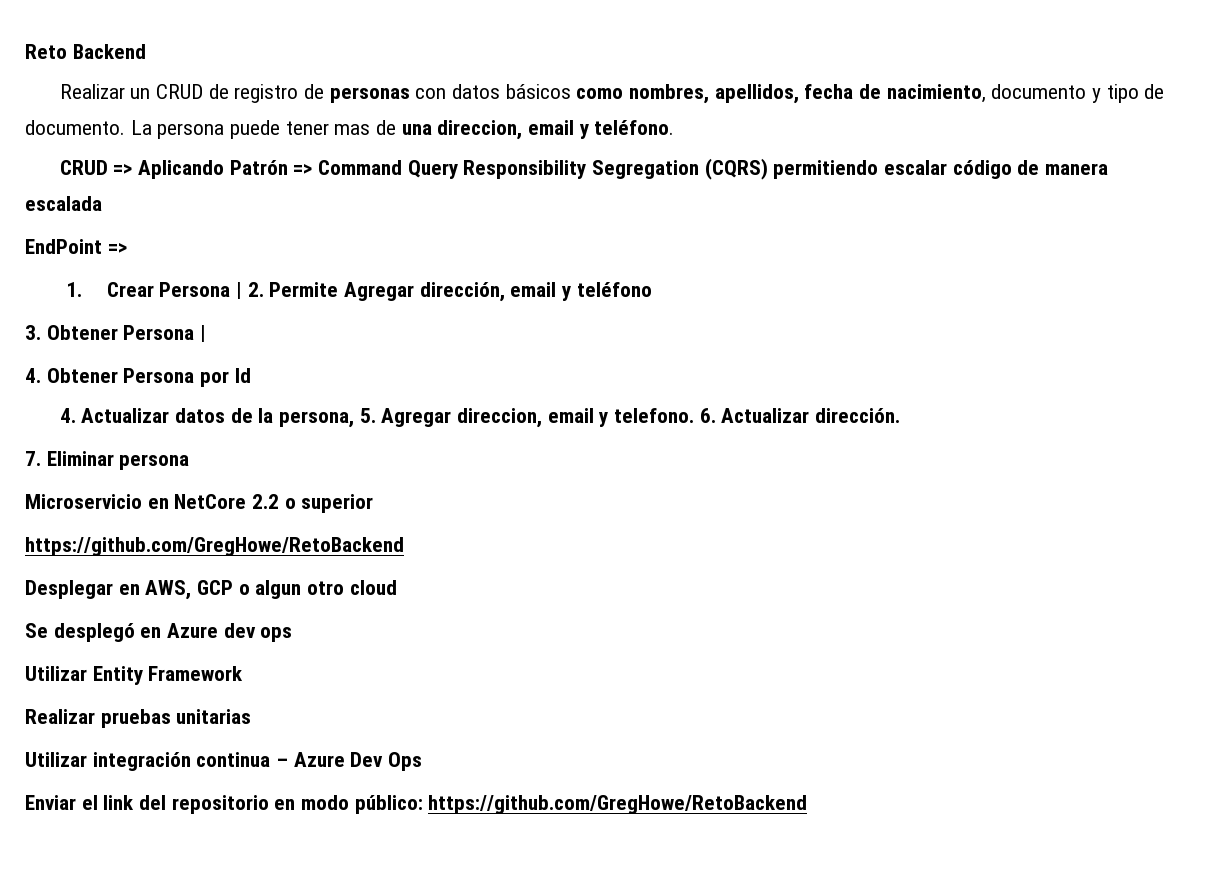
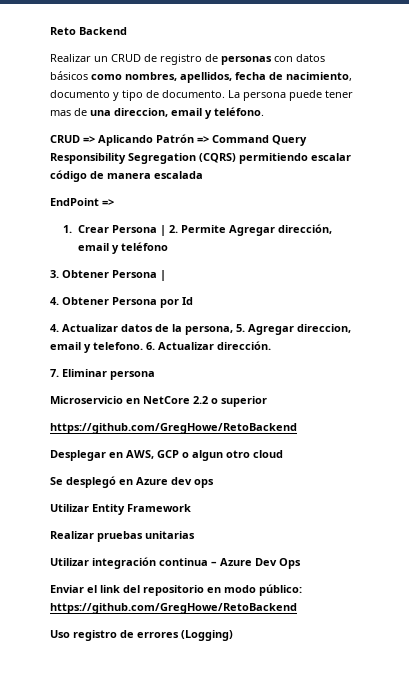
(808, 804) none -> [50,630,233,641] // Uso registro de errores (Logging)

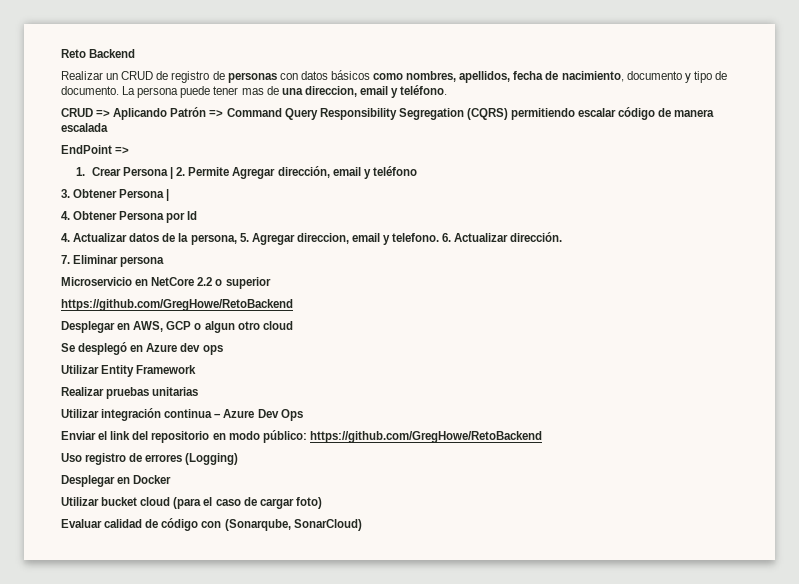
(233, 635) none -> [61,475,172,487] [61,497,322,509] [61,518,362,531] // Desplegar en Docker // Utilizar bucket cloud (para el caso de cargar foto) // Evaluar calidad de código con (Sonarqube, SonarCloud)

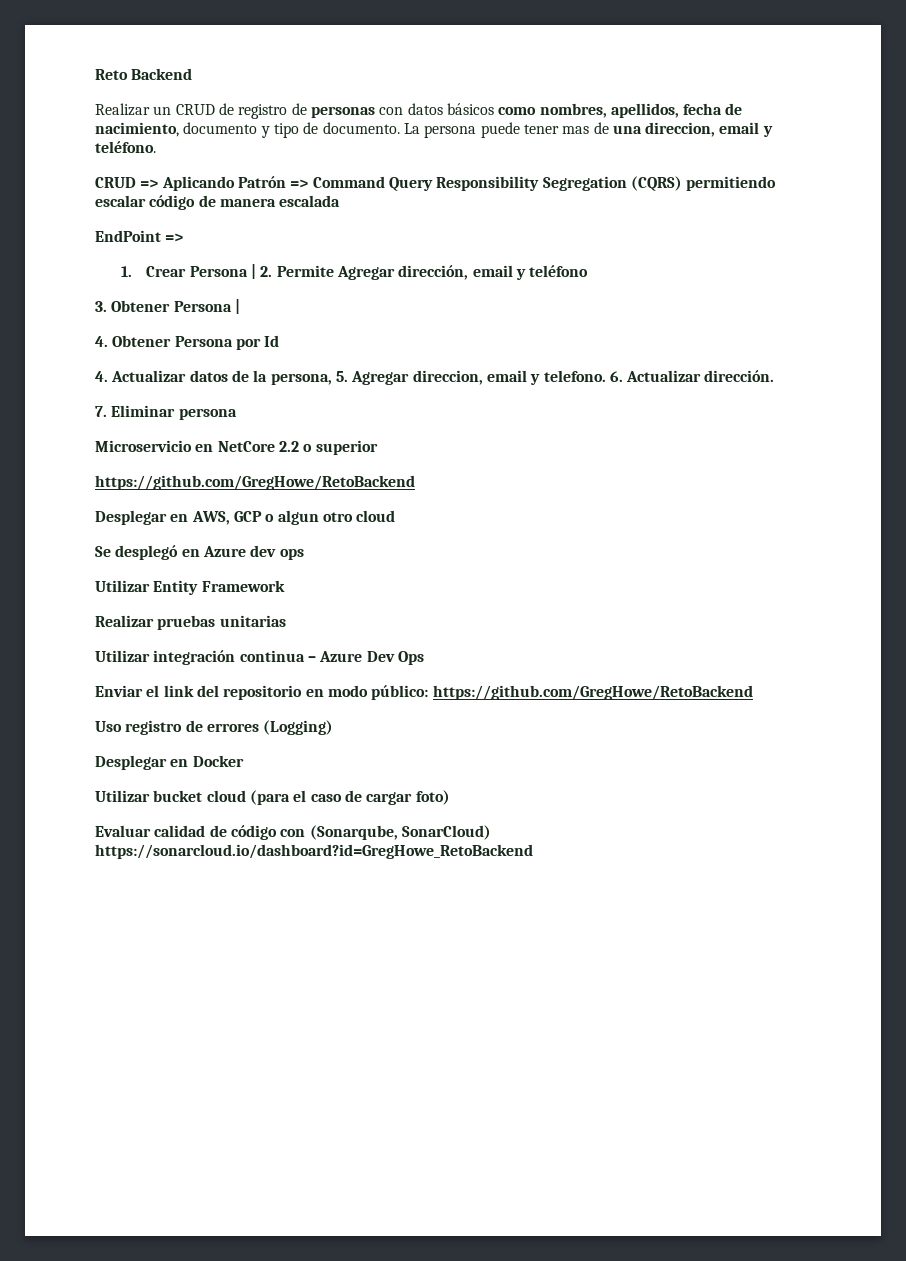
(362, 525) none -> [95,844,533,859] https://sonarcloud.io/dashboard?id=GregHowe_RetoBackend

